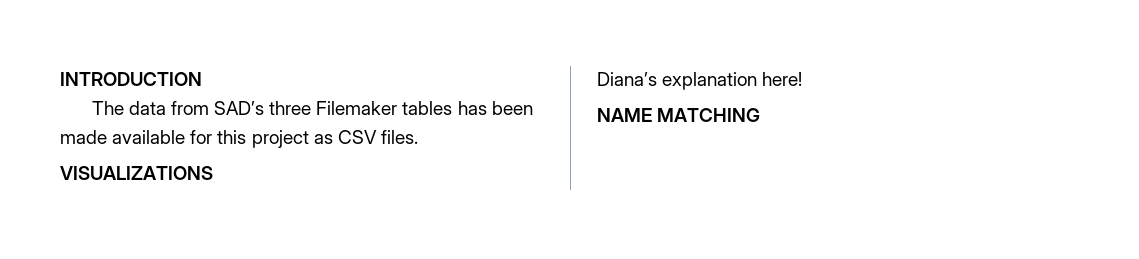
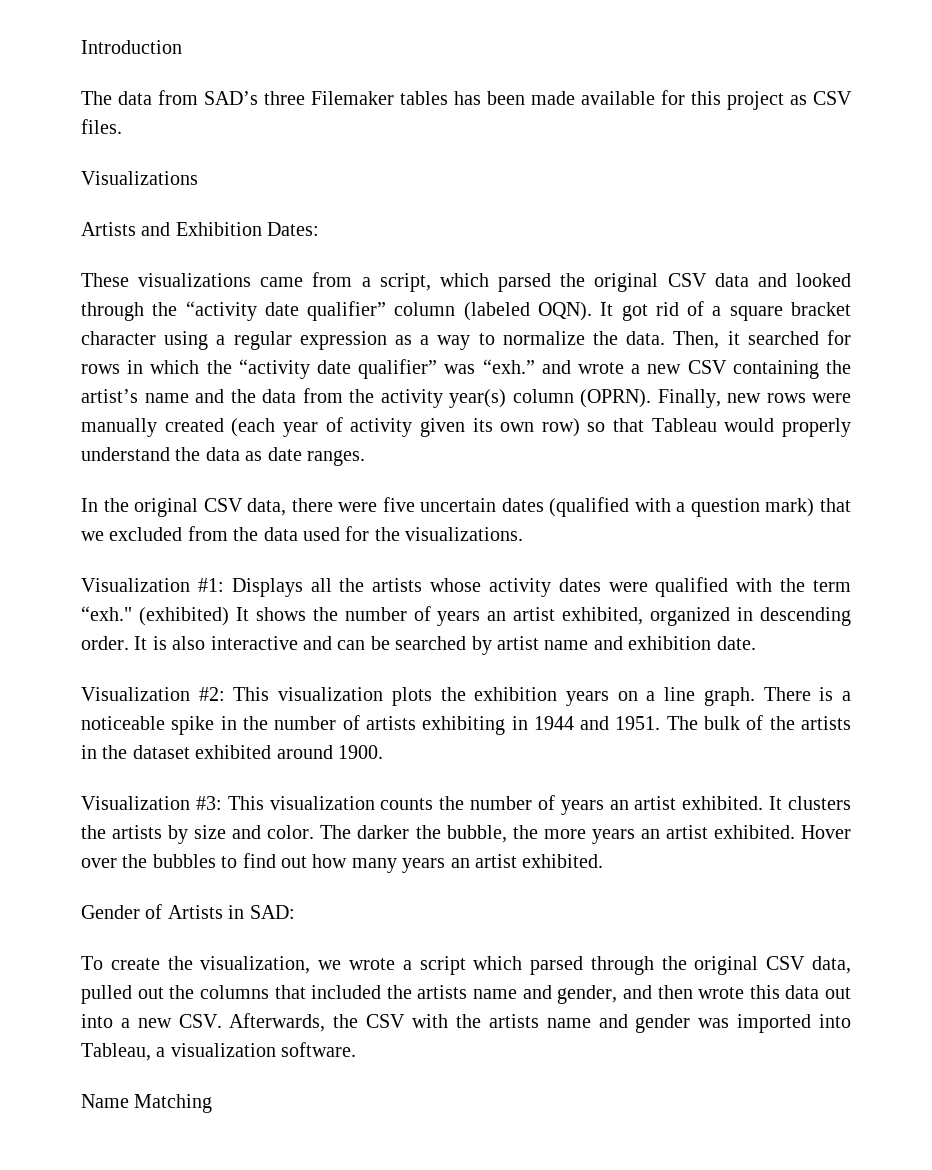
[60,72,202,86] INTRODUCTION -> [81,40,182,54] Introduction
[60,166,213,180] [597,72,803,90] [597,108,761,122] VISUALIZATIONS // Diana’s explanation here! // NAME MATCHING -> [81,171,198,185] [81,222,320,236] [81,272,851,292] [81,301,852,321] [81,330,852,350] [81,359,852,379] [81,388,851,408] [81,417,851,437] [81,447,365,466] [81,497,851,517] [81,526,524,541] [81,577,851,597] [81,606,851,626] [81,636,756,655] [81,687,851,706] [81,715,851,735] [81,745,383,759] [81,795,851,815] [81,825,851,844] [81,853,604,873] [81,904,295,919] [81,956,852,975] [81,985,851,1004] [81,1013,852,1033] [81,1042,357,1061] [81,1094,213,1113] Visualizations // Artists and Exhibition Dates: // These visualizations came from a script, which parsed the original CSV data and looked through the “activity date qualifier” column (labeled OQN). It got rid of a square bracket character using a regular expression as a way to normalize the data. Then, it searched for rows in which the “activity date qualifier” was “exh.” and wrote a new CSV containing the artist’s name and the data from the activity year(s) column (OPRN). Finally, new rows were manually created (each year of activity given its own row) so that Tableau would properly understand the data as date ranges. // In the original CSV data, there were five uncertain dates (qualified with a question mark) that we excluded from the data used for the visualizations. // Visualization #1: Displays all the artists whose activity dates were qualified with the term “exh." (exhibited) It shows the number of years an artist exhibited, organized in descending order. It is also interactive and can be searched by artist name and exhibition date. // Visualization #2: This visualization plots the exhibition years on a line graph. There is a noticeable spike in the number of artists exhibiting in 1944 and 1951. The bulk of the artists in the dataset exhibited around 1900. // Visualization #3: This visualization counts the number of years an artist exhibited. It clusters the artists by size and color. The darker the bubble, the more years an artist exhibited. Hover over the bubbles to find out how many years an artist exhibited. // Gender of Artists in SAD: // To create the visualization, we wrote a script which parsed through the original CSV data, pulled out the columns that included the artists name and gender, and then wrote this data out into a new CSV. Afterwards, the CSV with the artists name and gender was imported into Tableau, a visualization software. // Name Matching

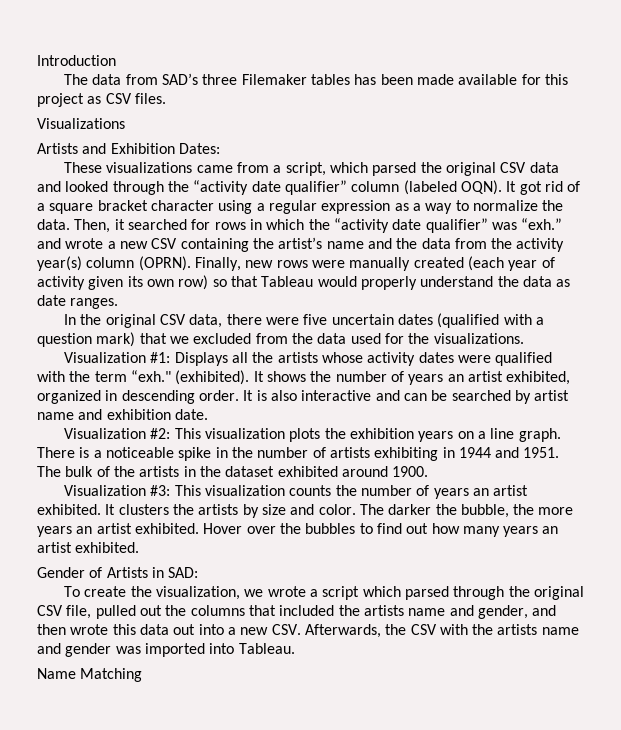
[138,607,229,626] (exhibited) -> [175,370,250,385] (exhibited).
[812,956,852,974] data, -> [66,605,92,619] file,
[81,1042,357,1061] Tableau, a visualization software. -> [238,643,295,654] Tableau.

